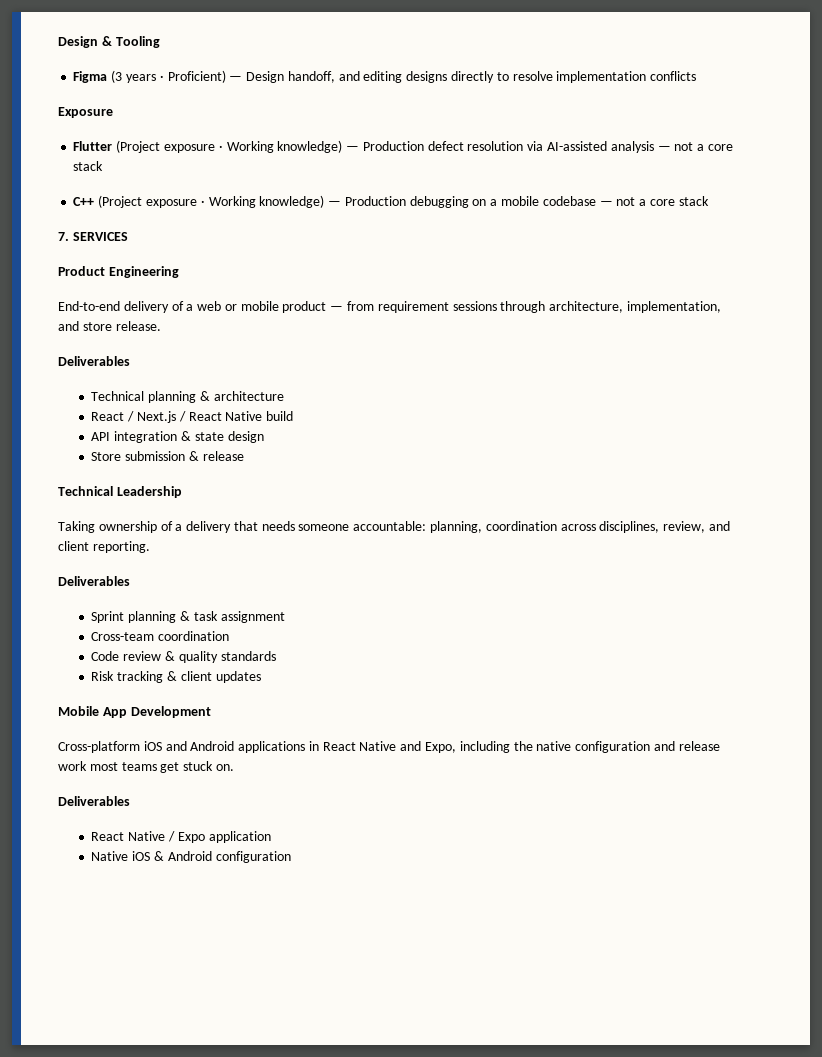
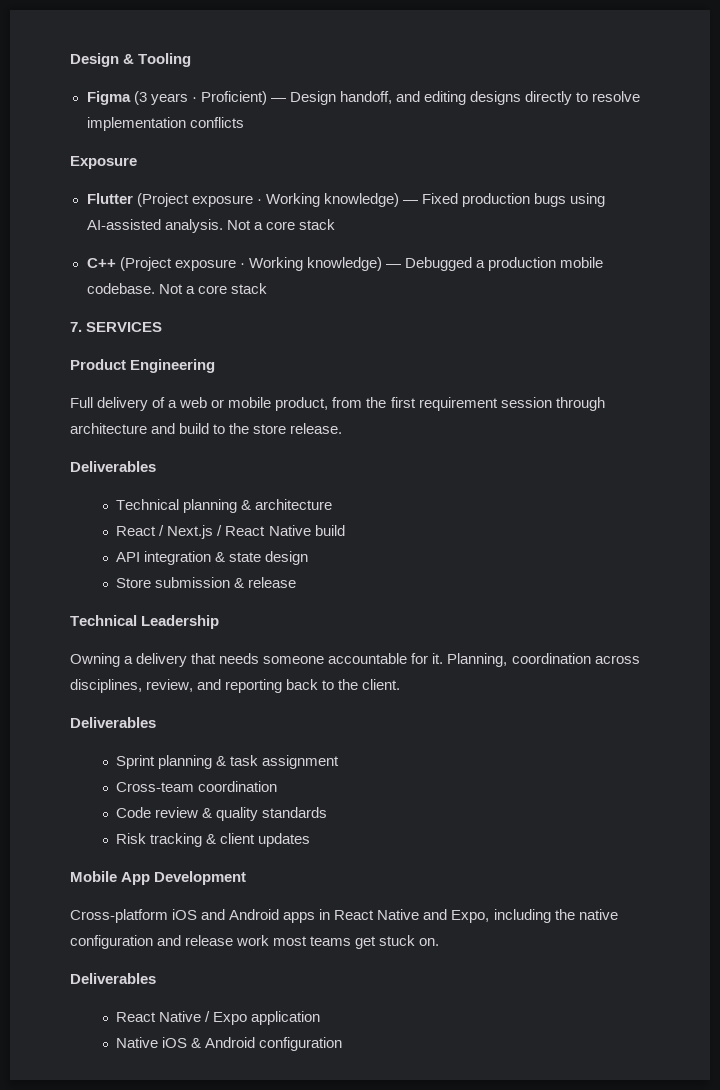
[362,141,694,153] Production defect resolution via AI-assisted analysis — not -> [421,193,605,207] [86,219,251,233] Fixed production bugs using AI-assisted analysis. Not
[344,196,636,208] Production debugging on a mobile codebase — not -> [404,257,603,271] [86,283,183,294] Debugged a production mobile codebase. Not
[58,301,120,311] End-to-end -> [70,397,93,408] Full
[282,301,721,313] [58,321,79,331] product — from requirement sessions through architecture, implementation, and -> [275,397,605,411] [70,423,250,434] product, from the first requirement session through architecture and build to the
[58,521,173,533] Taking ownership of -> [70,653,120,667] Owning
[353,521,483,533] accountable: planning, -> [328,653,508,667] accountable for it. Planning,
[58,541,150,553] client reporting. -> [225,679,401,693] reporting back to the client.
[238,741,306,753] applications -> [283,912,316,923] apps

